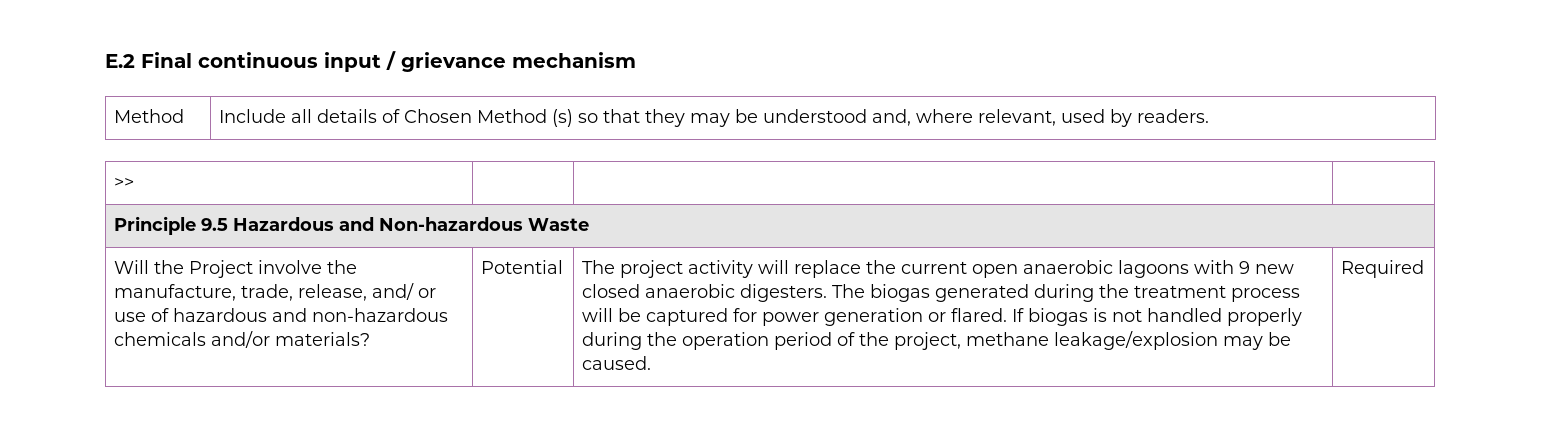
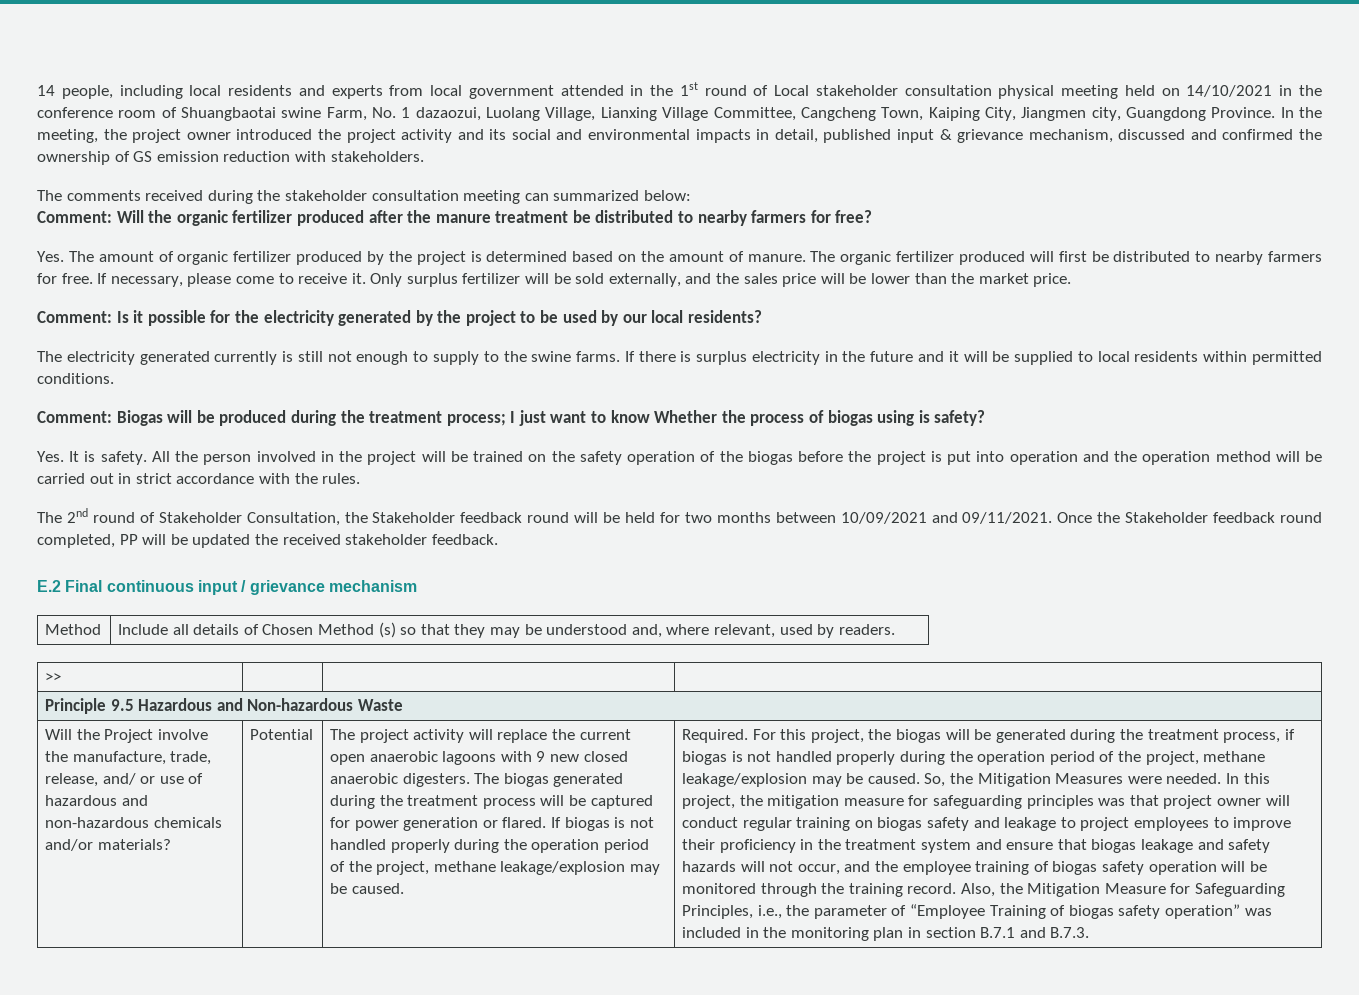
(105, 61) none -> [37,82,1322,99] [37,107,1322,121] [37,129,1322,143] [37,151,424,165] [37,190,691,204] [37,210,873,226] [37,251,1323,265] [37,273,1072,287] [37,310,763,326] [37,351,1322,365] [37,373,114,384] [37,410,986,426] [37,451,1322,465] [37,473,361,484] [37,508,1322,526] [37,534,498,548] 14 people, including local residents and experts from local government attended in the 1st round of Local stakeholder consultation physical meeting held on 14/10/2021 in the conference room of Shuangbaotai swine Farm, No. 1 dazaozui, Luolang Village, Lianxing Village Committee, Cangcheng Town, Kaiping City, Jiangmen city, Guangdong Province. In the meeting, the project owner introduced the project activity and its social and environmental impacts in detail, published input & grievance mechanism, discussed and confirmed the ownership of GS emission reduction with stakeholders. // The comments received during the stakeholder consultation meeting can summarized below: // Comment: Will the organic fertilizer produced after the manure treatment be distributed to nearby farmers for free? // Yes. The amount of organic fertilizer produced by the project is determined based on the amount of manure. The organic fertilizer produced will first be distributed to nearby farmers for free. If necessary, please come to receive it. Only surplus fertilizer will be sold externally, and the sales price will be lower than the market price. // Comment: Is it possible for the electricity generated by the project to be used by our local residents? // The electricity generated currently is still not enough to supply to the swine farms. If there is surplus electricity in the future and it will be supplied to local residents within permitted conditions. // Comment: Biogas will be produced during the treatment process; I just want to know Whether the process of biogas using is safety? // Yes. It is safety. All the person involved in the project will be trained on the safety operation of the biogas before the project is put into operation and the operation method will be carried out in strict accordance with the rules. // The 2nd round of Stakeholder Consultation, the Stakeholder feedback round will be held for two months between 10/09/2021 and 09/11/2021. Once the Stakeholder feedback round completed, PP will be updated the received stakeholder feedback. //
[1341,260,1425,278] Required -> [682,729,1295,743] [682,751,1266,765] [682,773,1270,787] [682,795,1290,809] [682,817,1292,831] [682,839,1271,853] [682,861,1267,875] [682,883,1285,897] [682,904,1272,919] [682,927,1090,941] Required. For this project, the biogas will be generated during the treatment process, if biogas is not handled properly during the operation period of the project, methane leakage/explosion may be caused. So, the Mitigation Measures were needed. In this project, the mitigation measure for safeguarding principles was that project owner will conduct regular training on biogas safety and leakage to project employees to improve their proficiency in the treatment system and ensure that biogas leakage and safety hazards will not occur, and the employee training of biogas safety operation will be monitored through the training record. Also, the Mitigation Measure for Safeguarding Principles, i.e., the parameter of “Employee Training of biogas safety operation” was included in the monitoring plan in section B.7.1 and B.7.3.

